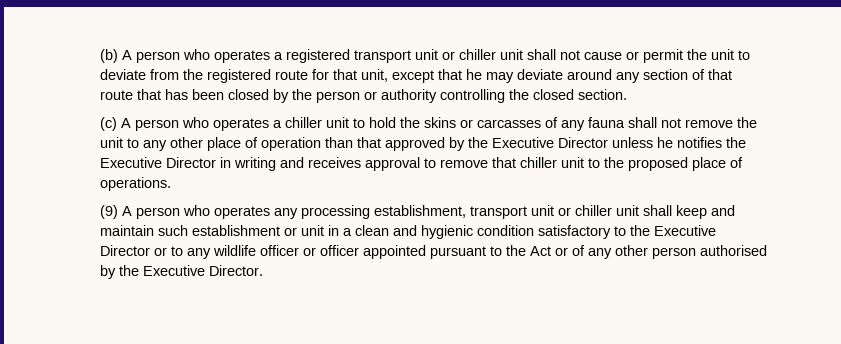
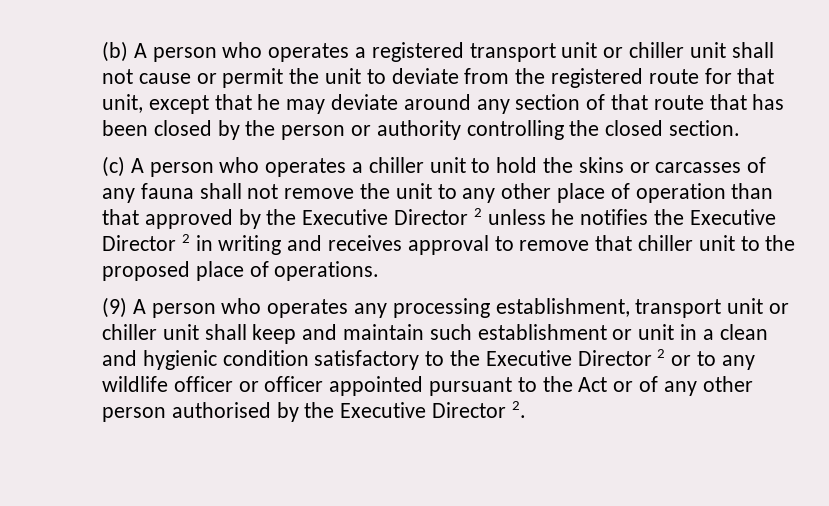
(609, 142) none -> [473,208,482,217] 2
(217, 162) none -> [181,234,190,243] 2
(151, 250) none -> [657,349,666,358] 2
[209,265,264,276] Director. -> [431,401,526,418] Director 2.

